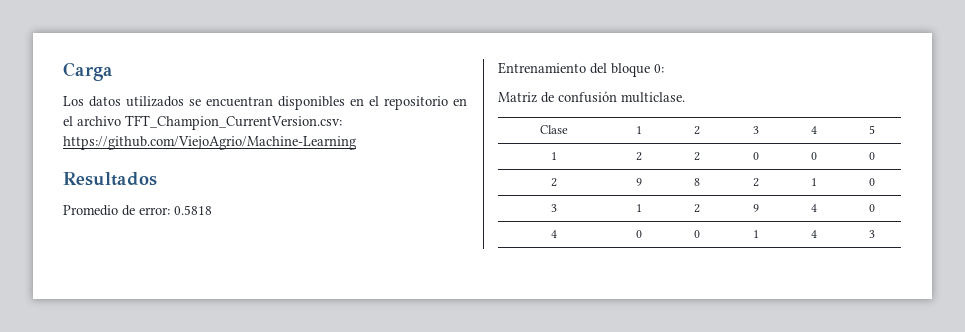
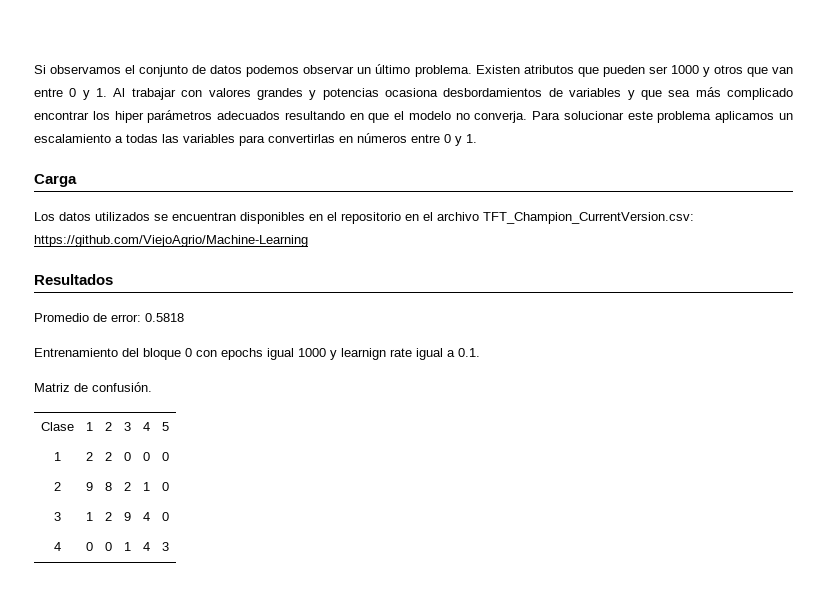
(63, 71) none -> [34,64,793,77] [34,87,793,100] [34,110,793,123] [34,133,477,146] Si observamos el conjunto de datos podemos observar un último problema. Existen atributos que pueden ser 1000 y otros que van entre 0 y 1. Al trabajar con valores grandes y potencias ocasiona desbordamientos de variables y que sea más complicado encontrar los hiper parámetros adecuados resultando en que el modelo no converja. Para solucionar este problema aplicamos un escalamiento a todas las variables para convertirlas en números entre 0 y 1. //
[654,64,664,73] 0: -> [185,348,480,360] 0 con epochs igual 1000 y learnign rate igual a 0.1.
[558,91,685,103] confusión multiclase. -> [92,382,152,392] confusión.

